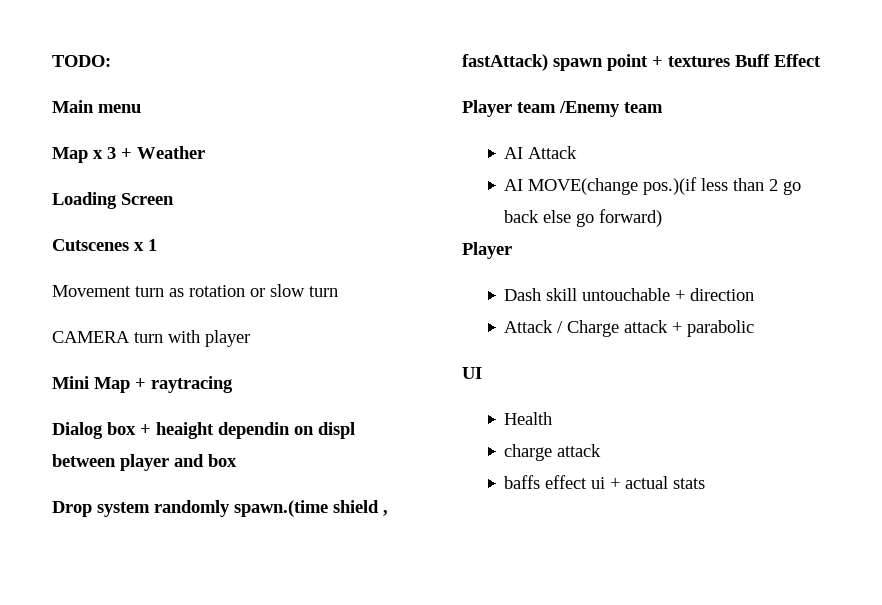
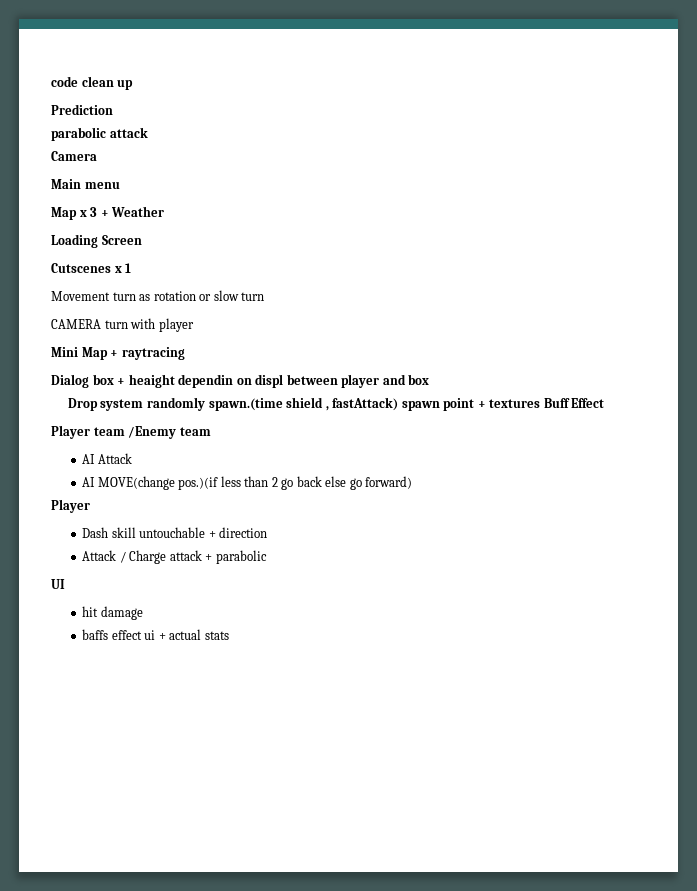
[52,55,111,67] TODO: -> [51,76,134,90] [51,104,113,115] [51,127,148,141] [51,151,97,161] code clean up // Prediction // parabolic attack // Camera
[504,412,553,425] [504,444,602,461] Health // charge attack -> [82,606,143,620] hit damage

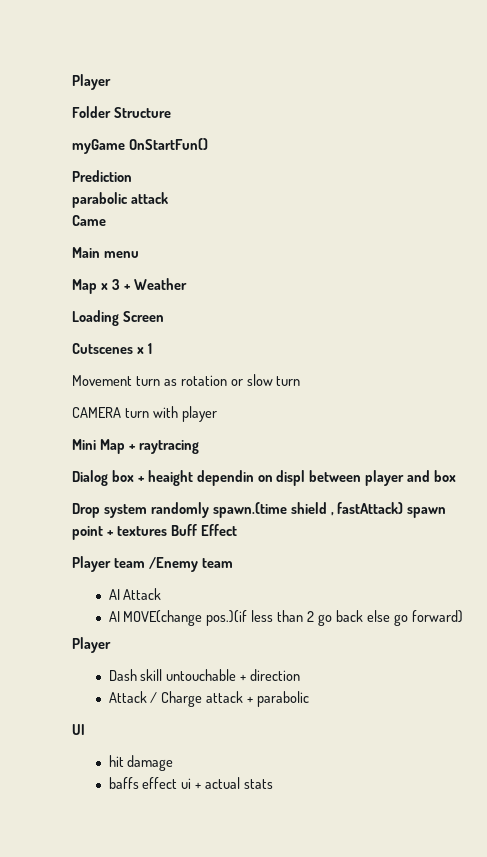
[51,76,134,90] code clean up -> [72,74,111,90] [72,106,171,118] [72,138,208,154] Player // Folder Structure // myGame OnStartFun()
[51,151,97,161] Camera -> [72,215,106,226] Came

